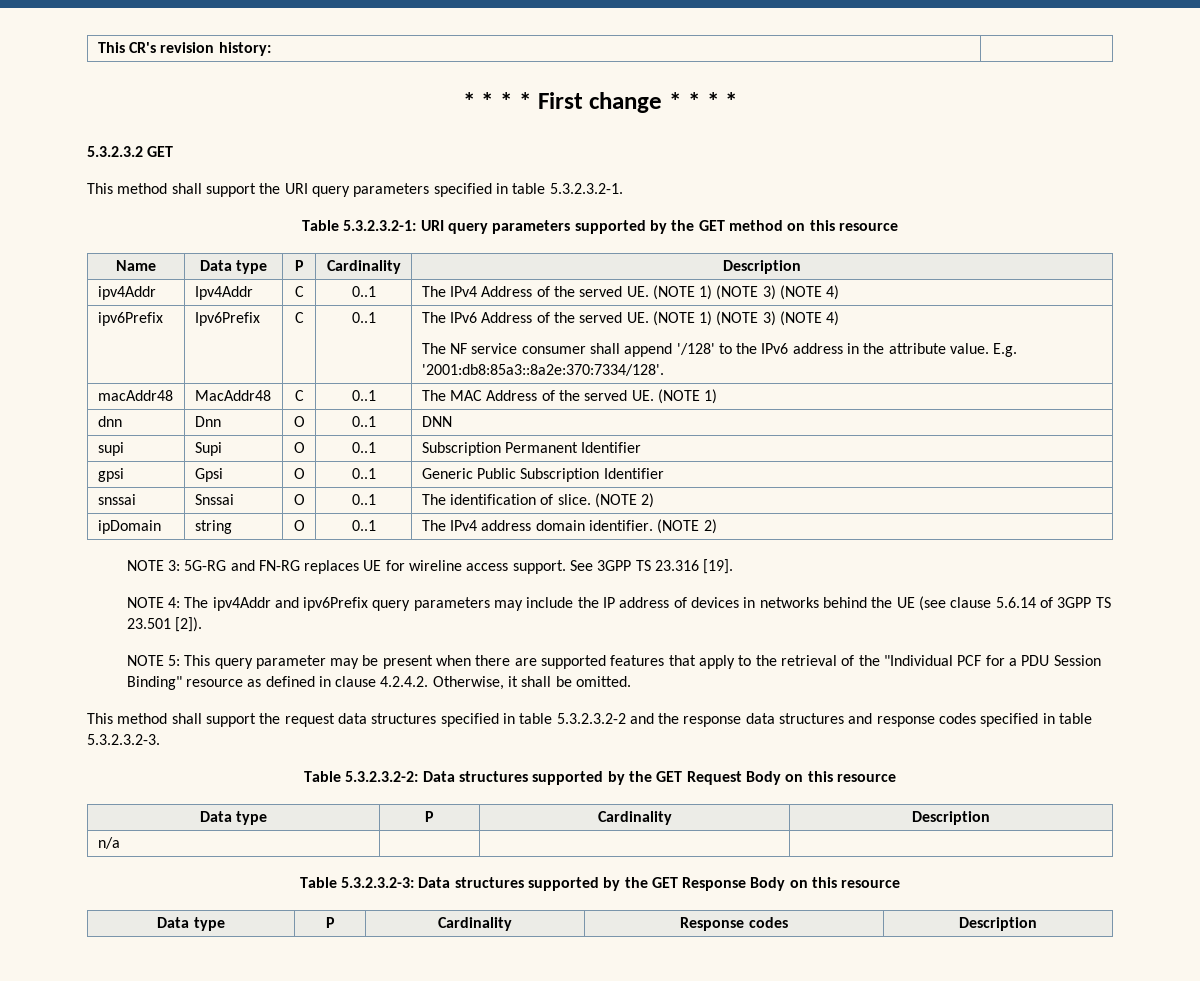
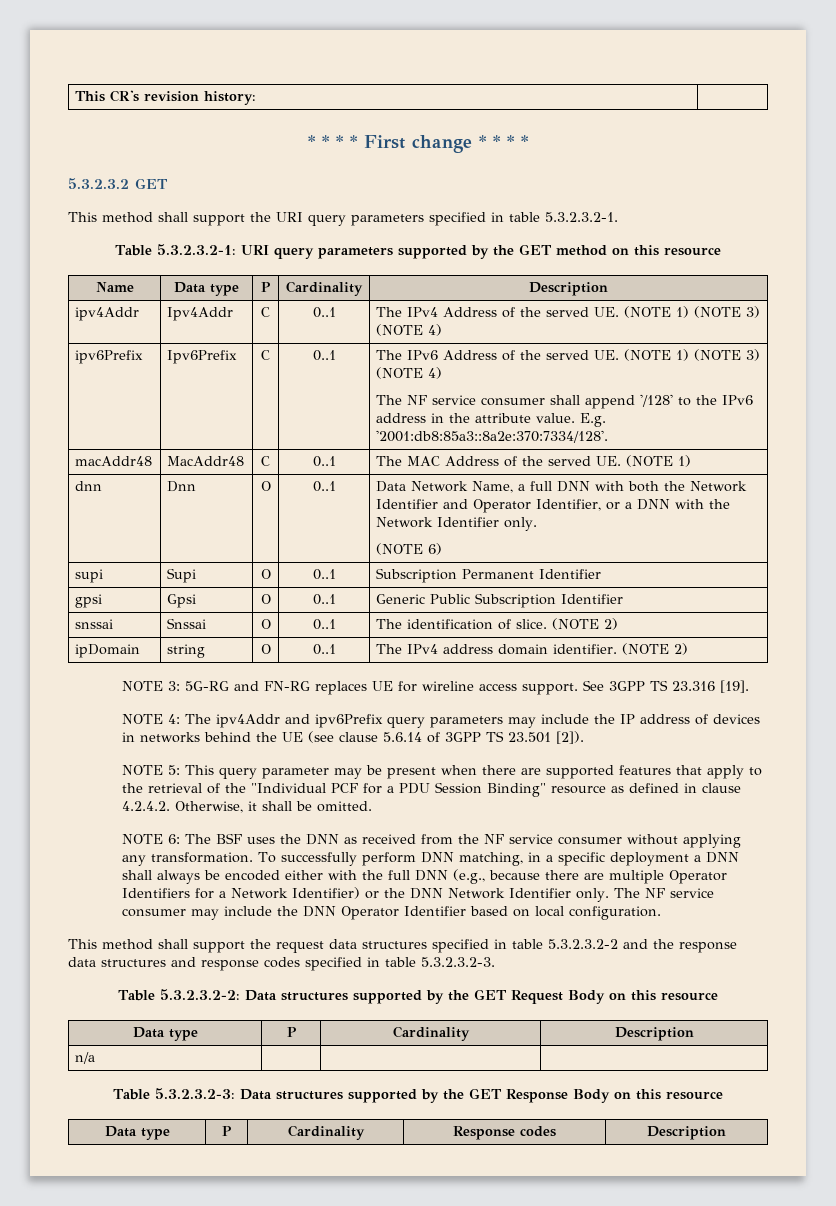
[421,416,452,427] DNN -> [376,481,748,493] [376,499,731,513] [376,517,538,531] [376,543,443,555] Data Network Name, a full DNN with both the Network Identifier and Operator Identifier, or a DNN with the Network Identifier only. // (NOTE 6)
(632, 681) none -> [122,833,742,848] [122,852,740,866] [122,869,728,884] [122,887,715,902] [122,906,662,920] // NOTE 6: The BSF uses the DNN as received from the NF service consumer without applying any transformation. To successfully perform DNN matching, in a specific deployment a DNN shall always be encoded either with the full DNN (e.g., because there are multiple Operator Identifiers for a Network Identifier) or the DNN Network Identifier only. The NF service consumer may include the DNN Operator Identifier based on local configuration.

